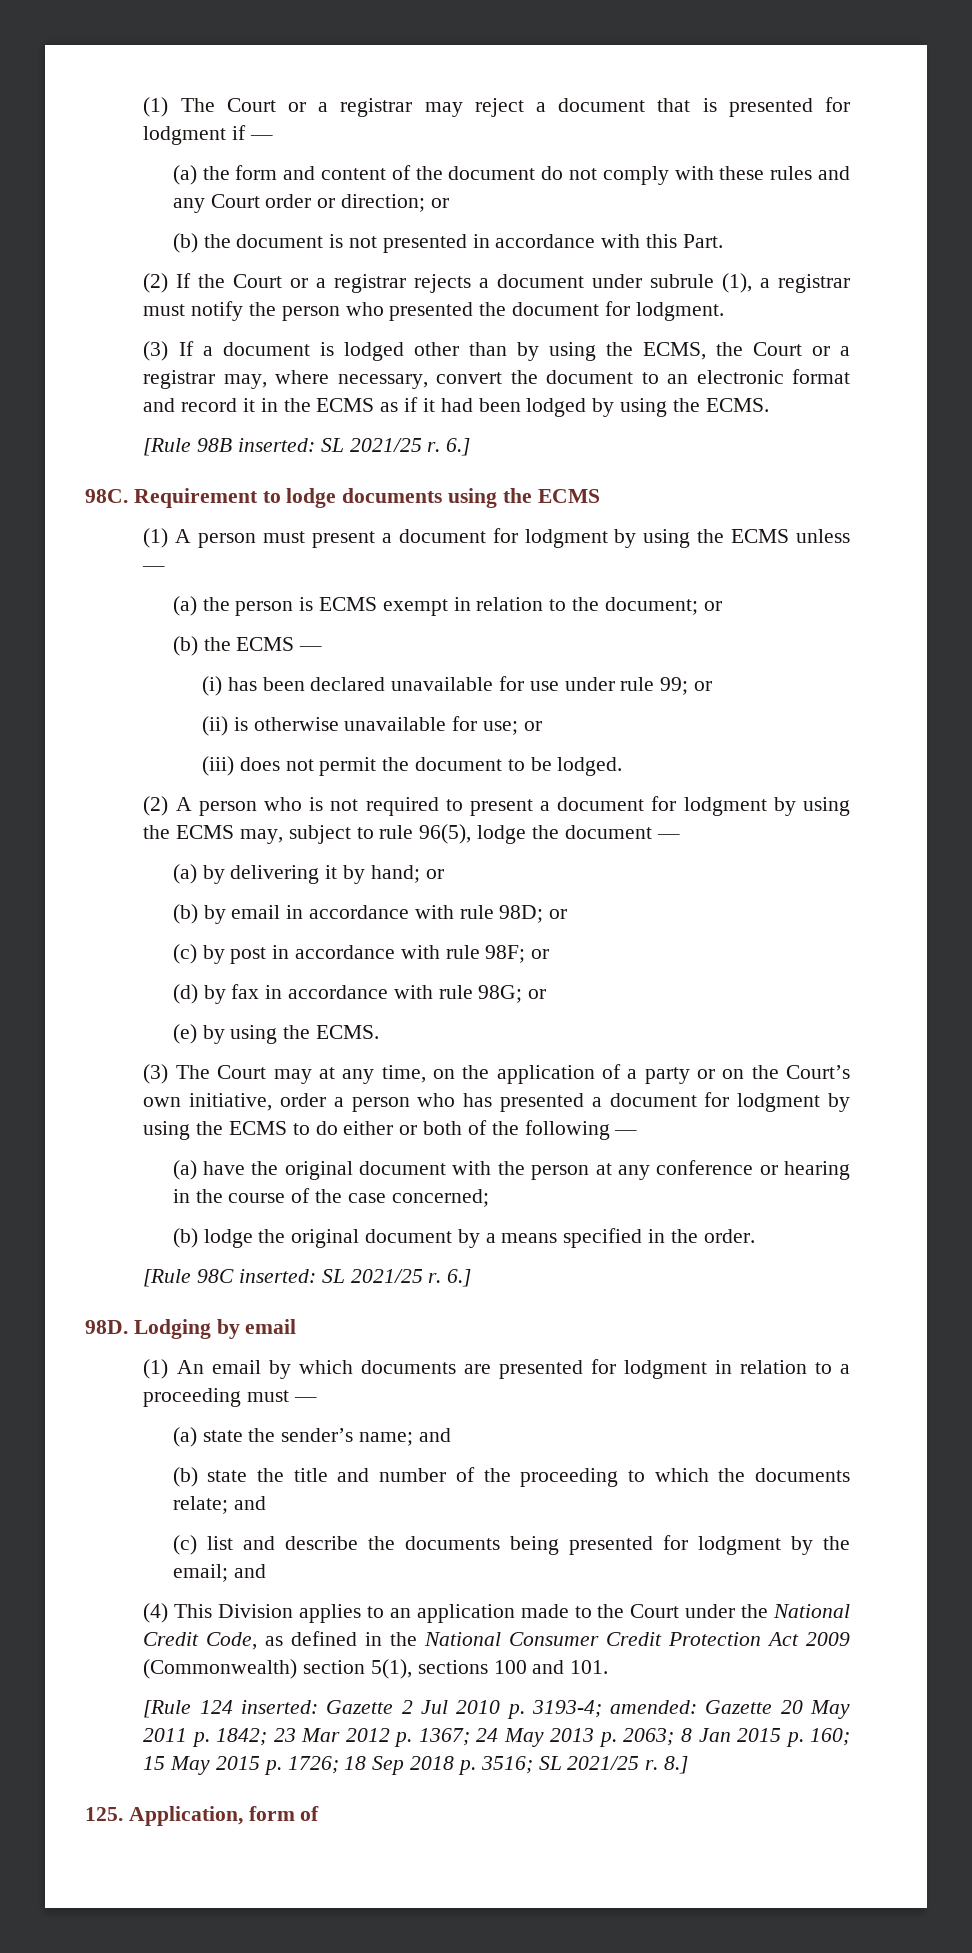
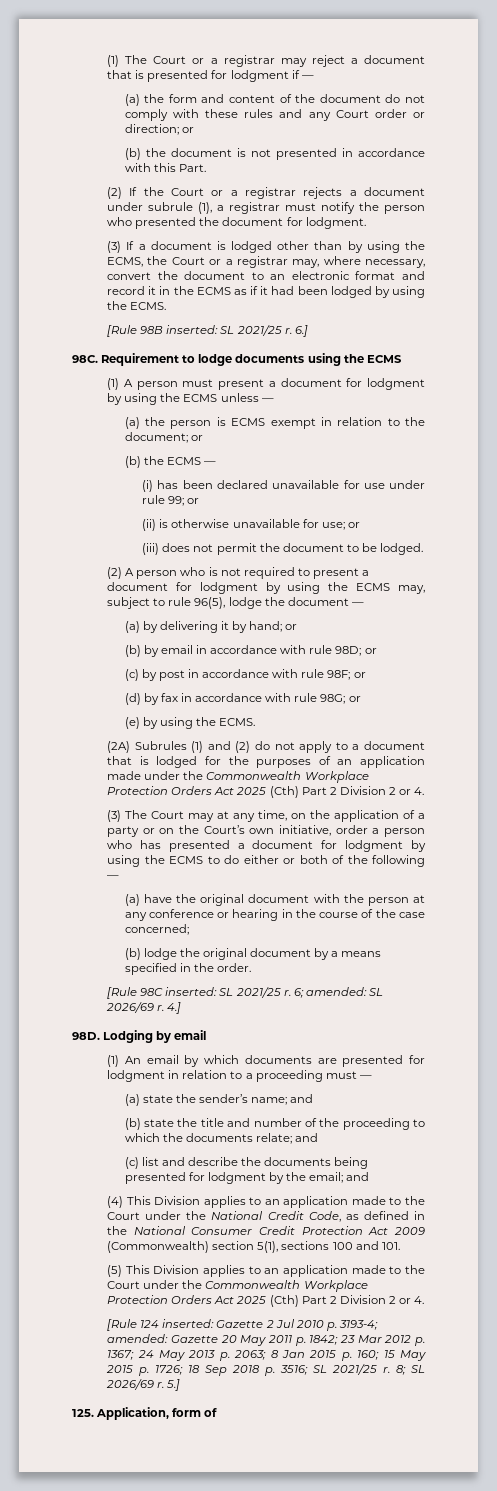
(379, 1032) none -> [107,741,425,753] [107,756,425,768] [107,771,369,783] [107,786,425,798] // (2A) Subrules (1) and (2) do not apply to a document that is lodged for the purposes of an application made under the Commonwealth Workplace Protection Orders Act 2025 (Cth) Part 2 Division 2 or 4.
[447,1269,472,1287] 6.] -> [293,987,383,998] [106,1002,182,1014] 6; amended: SL 2026/69 r. 4.]
(609, 1667) none -> [107,1265,425,1277] [107,1280,368,1292] [107,1295,425,1307] // (5) This Division applies to an application made to the Court under the Commonwealth Workplace Protection Orders Act 2025 (Cth) Part 2 Division 2 or 4.
[663,1756,688,1774] 8.] -> [396,1365,425,1375] [106,1379,181,1391] 8; SL 2026/69 r. 5.]

